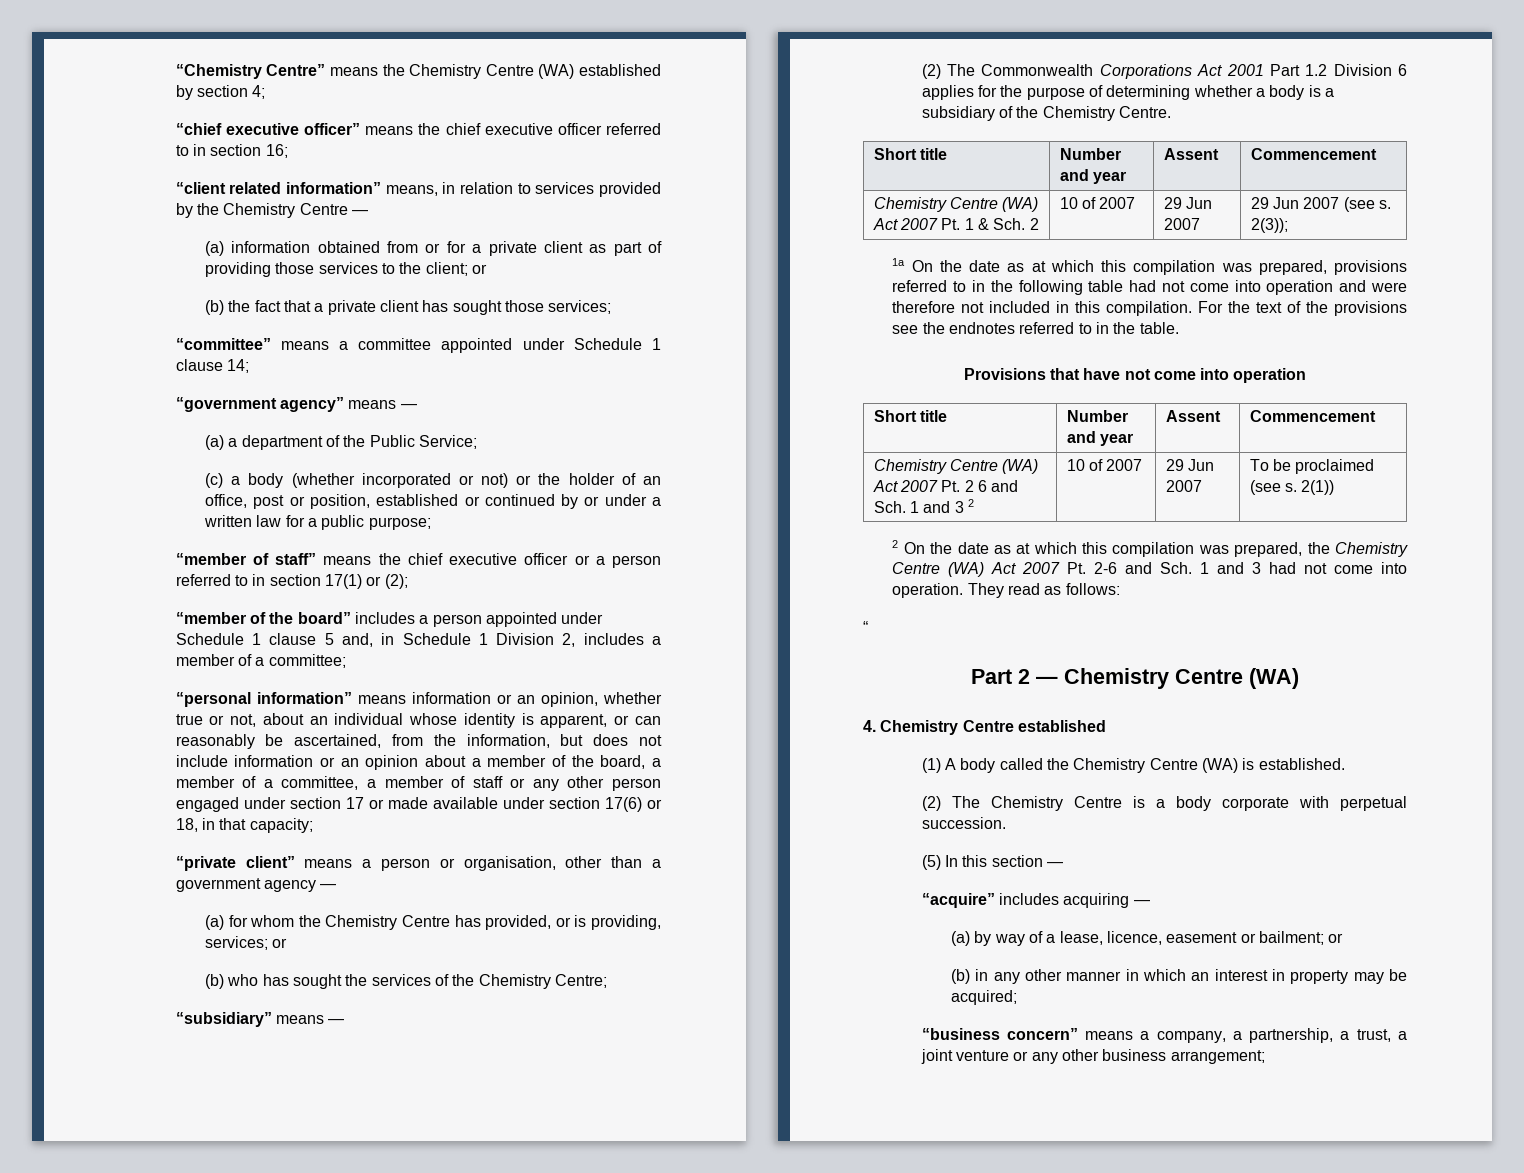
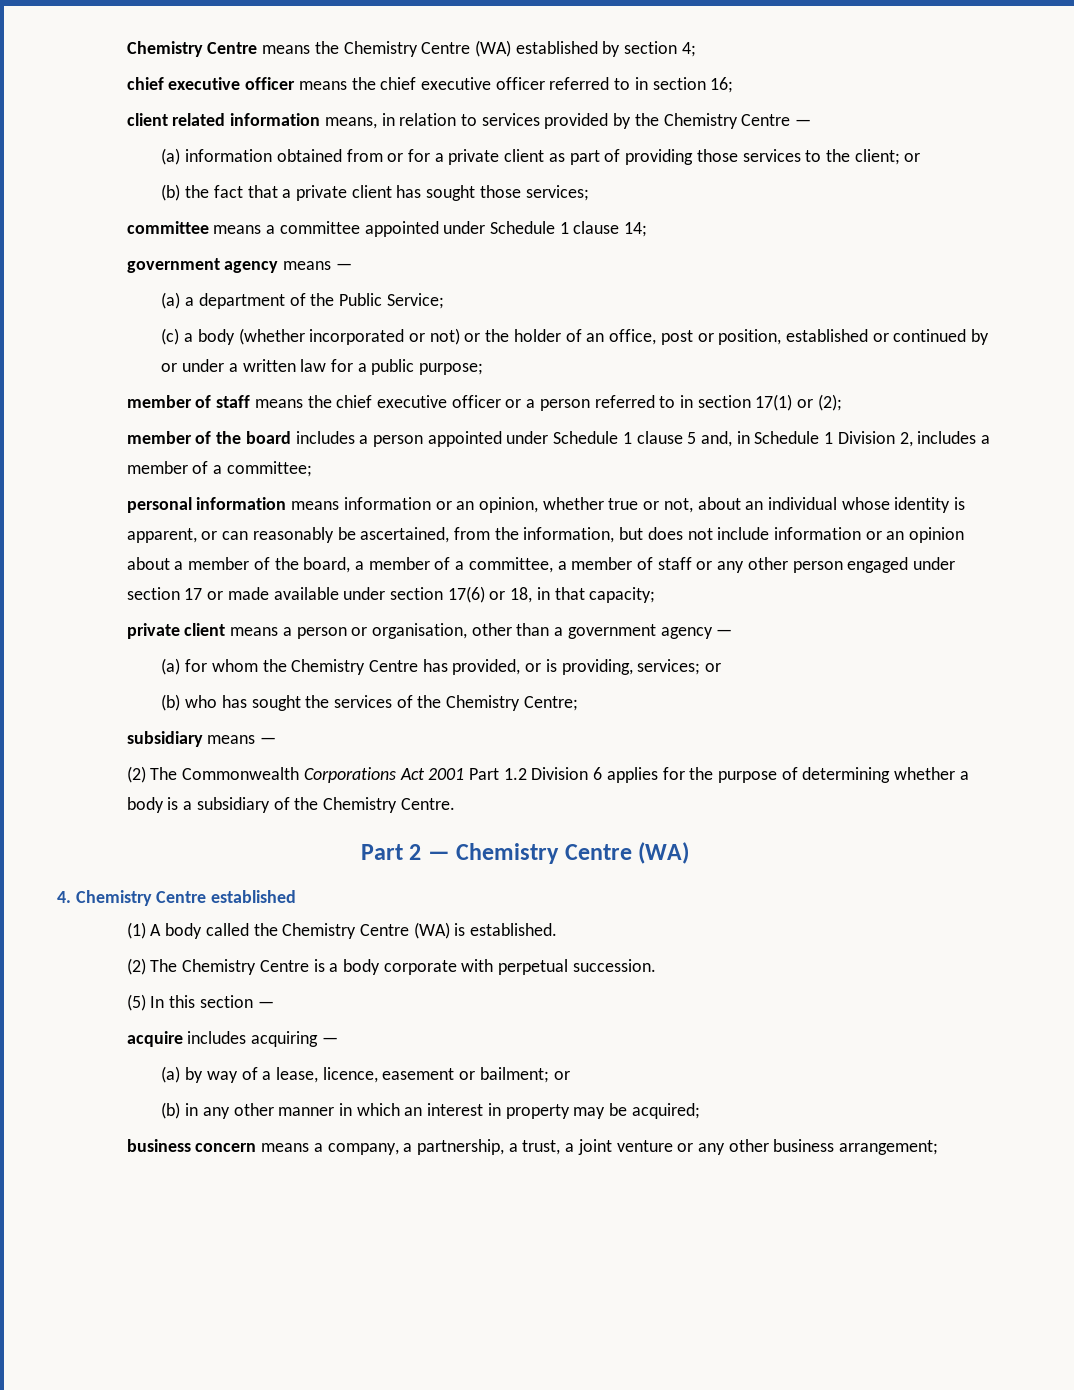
[175,64,326,79] “Chemistry Centre” -> [126,41,258,57] Chemistry Centre
[175,123,361,135] “chief executive officer” -> [126,77,296,90] chief executive officer
[175,182,382,194] “client related information” -> [126,113,321,126] client related information
[175,338,271,350] “committee” -> [126,221,209,234] committee
[175,397,345,412] “government agency” -> [126,258,279,273] government agency
[175,553,317,565] “member of staff” -> [126,395,251,408] member of staff
[175,612,351,624] “member of the board” -> [126,431,291,444] member of the board
[175,692,352,707] “personal information” -> [126,497,287,513] personal information
[175,856,295,871] “private client” -> [126,623,226,639] private client
[175,1012,272,1027] “subsidiary” -> [126,731,203,747] subsidiary
[873,148,947,160] [1059,148,1121,160] [1059,169,1126,184] [1163,148,1219,160] [1250,148,1377,160] [873,197,1039,212] [872,218,1039,230] [1059,197,1136,209] [1163,197,1212,209] [1163,218,1200,230] [1250,197,1391,212] [1250,218,1288,233] [892,258,1407,275] [892,280,1407,295] [892,301,1407,316] [892,322,1179,334] [963,368,1307,383] [873,410,947,422] [1066,410,1128,422] [1066,431,1133,446] [1165,410,1221,422] [1249,410,1376,422] [873,459,1039,474] [872,480,1019,492] [873,499,974,513] [1066,459,1143,471] [1165,459,1214,471] [1165,480,1202,492] [1249,459,1375,474] [1249,480,1335,495] [892,540,1408,557] [892,562,1407,577] [892,583,1120,598] [863,621,868,633] // Short title | Number and year | Assent | Commencement // Chemistry Centre (WA) Act 2007 Pt. 1 & Sch. 2 | 10 of 2007 | 29 Jun 2007 | 29 Jun 2007 (see s. 2(3)); // 1a On the date as at which this compilation was prepared, provisions referred to in the following table had not come into operation and were therefore not included in this compilation. For the text of the provisions see the endnotes referred to in the table. // Provisions that have not come into operation // Short title | Number and year | Assent | Commencement // Chemistry Centre (WA) Act 2007 Pt. 2 6 and Sch. 1 and 3 2 | 10 of 2007 | 29 Jun 2007 | To be proclaimed (see s. 2(1)) // 2 On the date as at which this compilation was prepared, the Chemistry Centre (WA) Act 2007 Pt. 2-6 and Sch. 1 and 3 had not come into operation. They read as follows: // “ -> (455, 804) none
[921,893,995,908] “acquire” -> [126,1031,183,1047] acquire
[921,1028,1078,1040] “business concern” -> [126,1139,257,1152] business concern

